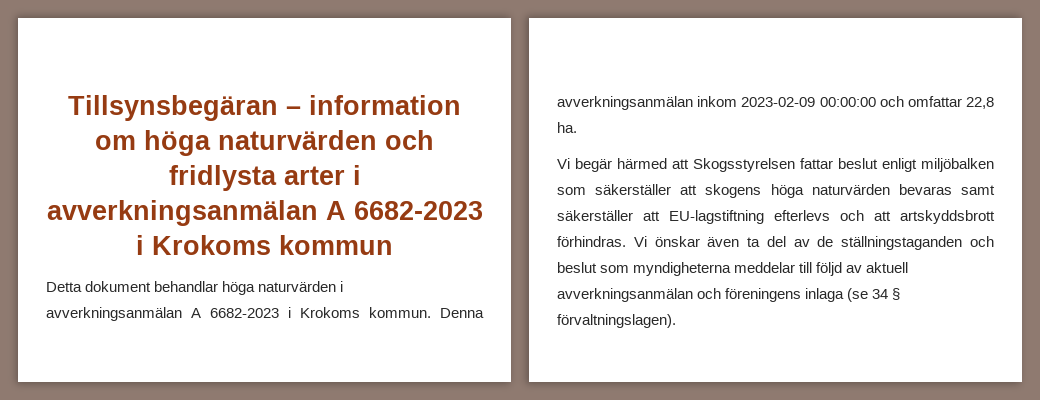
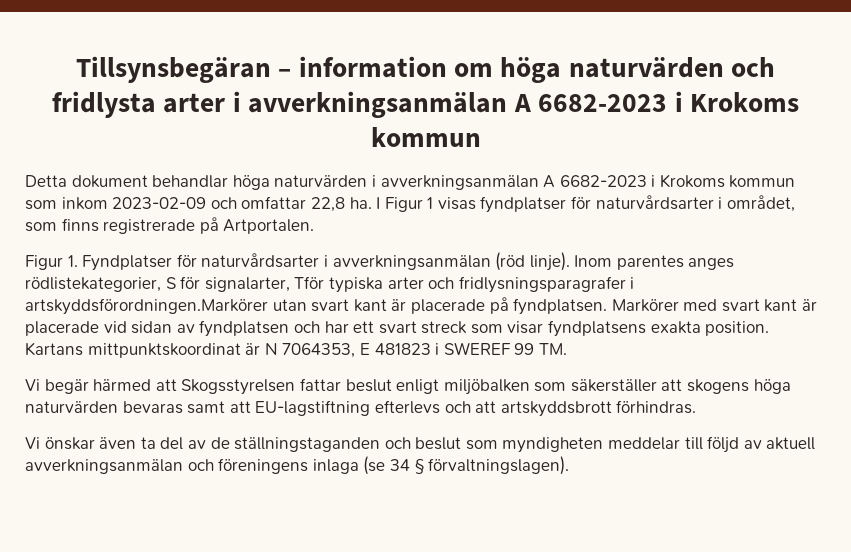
[369,307,484,318] [557,96,693,110] kommun. Denna avverkningsanmälan -> [729,175,796,188] [25,200,57,210] kommun som
[819,97,876,107] 00:00:00 -> (207, 203) none
(577, 127) none -> [376,195,795,213] [25,217,315,234] [25,252,735,271] [25,276,635,293] [25,297,818,315] [25,320,770,337] [25,342,567,358] I Figur 1 visas fyndplatser för naturvårdsarter i området, som finns registrerade på Artportalen. // Figur 1. Fyndplatser för naturvårdsarter i avverkningsanmälan (röd linje). Inom parentes anges rödlistekategorier, S för signalarter, Tför typiska arter och fridlysningsparagrafer i artskyddsförordningen.Markörer utan svart kant är placerade på fyndplatsen. Markörer med svart kant är placerade vid sidan av fyndplatsen och har ett svart streck som visar fyndplatsens exakta position. Kartans mittpunktskoordinat är N 7064353, E 481823 i SWEREF 99 TM.
[557,210,633,221] säkerställer -> (226, 407) none
(626, 241) none -> (697, 407) //
[633,262,732,276] myndigheterna -> [502,437,604,453] myndigheten

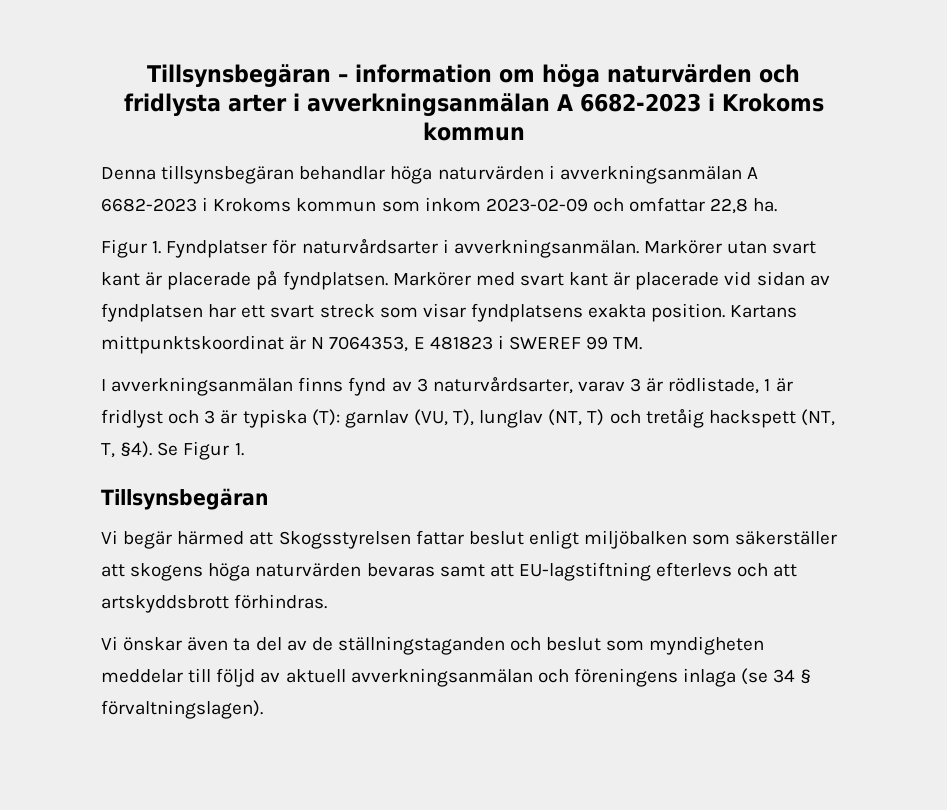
[25,175,148,188] Detta dokument -> [101,165,295,184] Denna tillsynsbegäran
[376,195,795,213] [25,217,315,234] I Figur 1 visas fyndplatser för naturvårdsarter i området, som finns registrerade på Artportalen. -> (778, 205) none
[332,252,735,271] [25,276,635,293] [25,298,268,315] avverkningsanmälan (röd linje). Inom parentes anges rödlistekategorier, S för signalarter, Tför typiska arter och fridlysningsparagrafer i artskyddsförordningen.Markörer -> [453,239,722,258] avverkningsanmälan. Markörer
[293,321,320,333] och -> (203, 312) none
(567, 349) none -> [101,377,793,396] [101,409,835,428] [101,441,244,460] [101,488,268,510] // I avverkningsanmälan finns fynd av 3 naturvårdsarter, varav 3 är rödlistade, 1 är fridlyst och 3 är typiska (T): garnlav (VU, T), lunglav (NT, T) och tretåig hackspett (NT, T, §4). Se Figur 1. // Tillsynsbegäran

